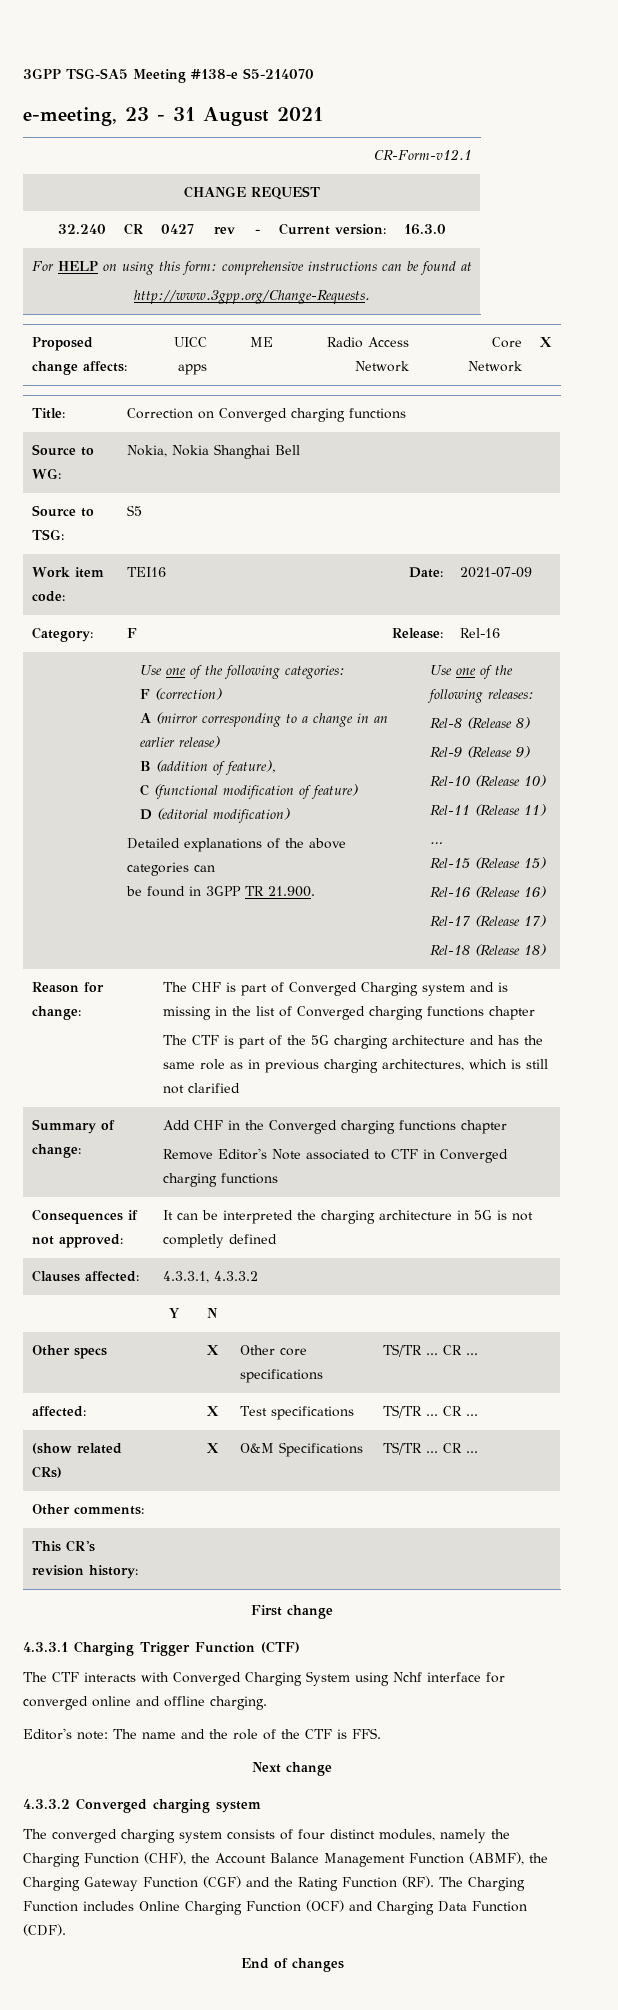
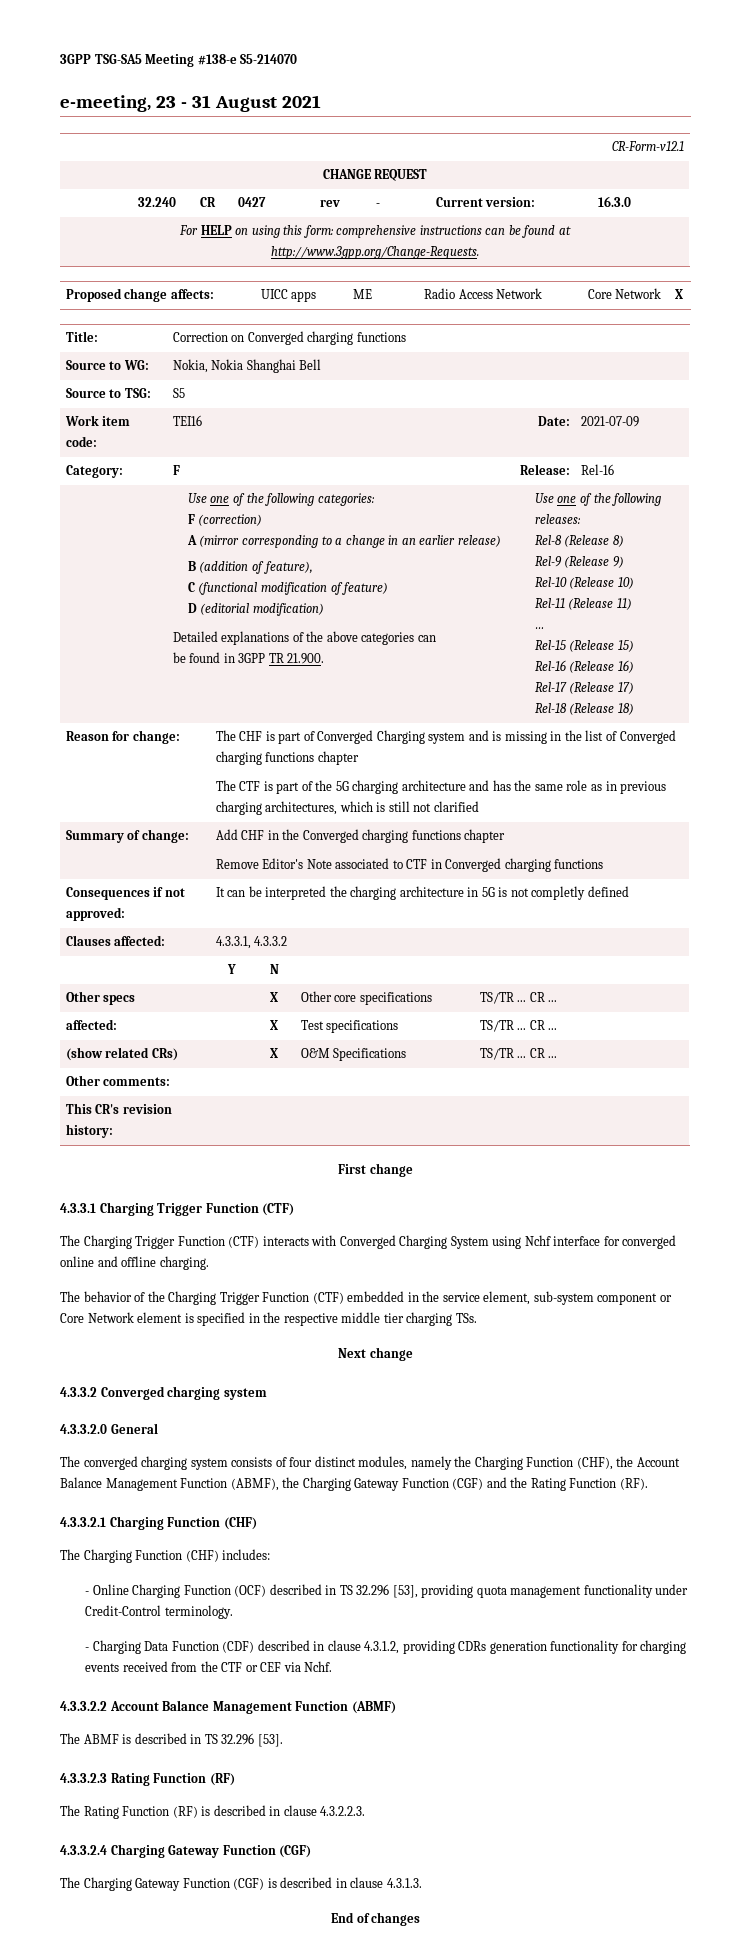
[52,1672,79,1682] CTF -> [83,1235,260,1249] Charging Trigger Function (CTF)
[23,1728,381,1740] Editor's note: The name and the role of the CTF is FFS. -> [60,1291,672,1305] [60,1312,477,1326] The behavior of the Charging Trigger Function (CTF) embedded in the service element, sub-system component or Core Network element is specified in the respective middle tier charging TSs.
(261, 1807) none -> [60,1423,158,1434] // 4.3.3.2.0 General
[439,1877,525,1891] [23,1900,527,1915] [23,1924,66,1936] The Charging Function includes Online Charging Function (OCF) and Charging Data Function (CDF). -> [60,1516,257,1530] [60,1549,271,1563] [85,1584,689,1598] [85,1605,233,1619] [85,1640,687,1654] [85,1661,333,1672] [60,1700,396,1714] [60,1733,283,1747] [60,1773,235,1786] [60,1805,366,1819] [60,1844,312,1858] [60,1877,422,1891] // 4.3.3.2.1 Charging Function (CHF) // The Charging Function (CHF) includes: // - Online Charging Function (OCF) described in TS 32.296 [53], providing quota management functionality under Credit-Control terminology. // - Charging Data Function (CDF) described in clause 4.3.1.2, providing CDRs generation functionality for charging events received from the CTF or CEF via Nchf. // 4.3.3.2.2 Account Balance Management Function (ABMF) // The ABMF is described in TS 32.296 [53]. // 4.3.3.2.3 Rating Function (RF) // The Rating Function (RF) is described in clause 4.3.2.2.3. // 4.3.3.2.4 Charging Gateway Function (CGF) // The Charging Gateway Function (CGF) is described in clause 4.3.1.3.

